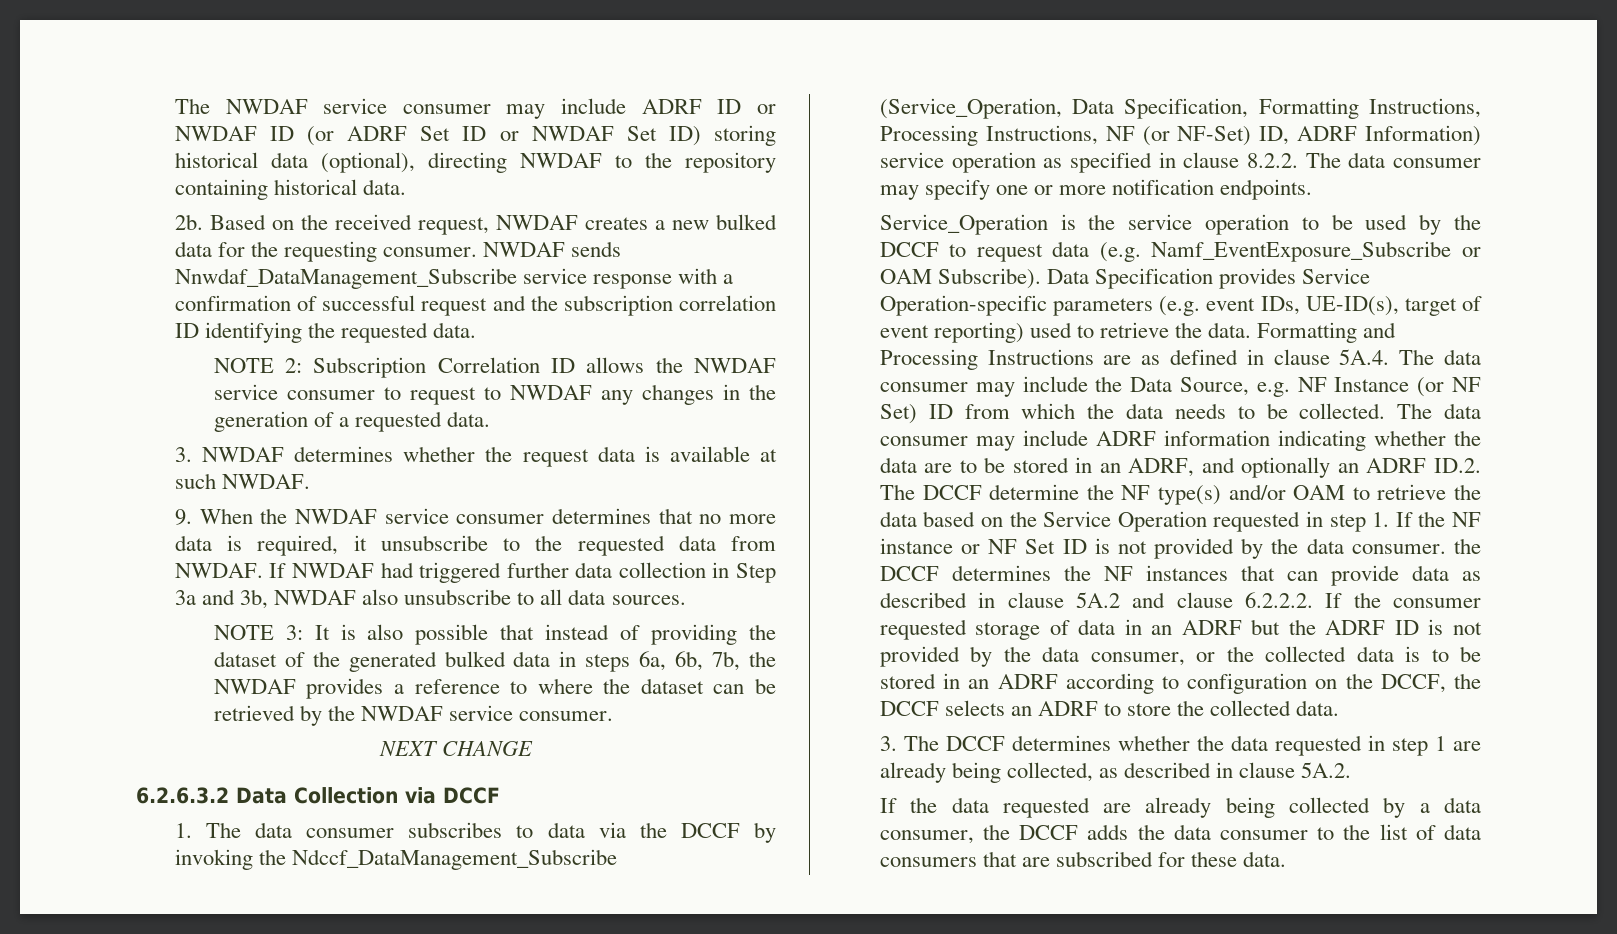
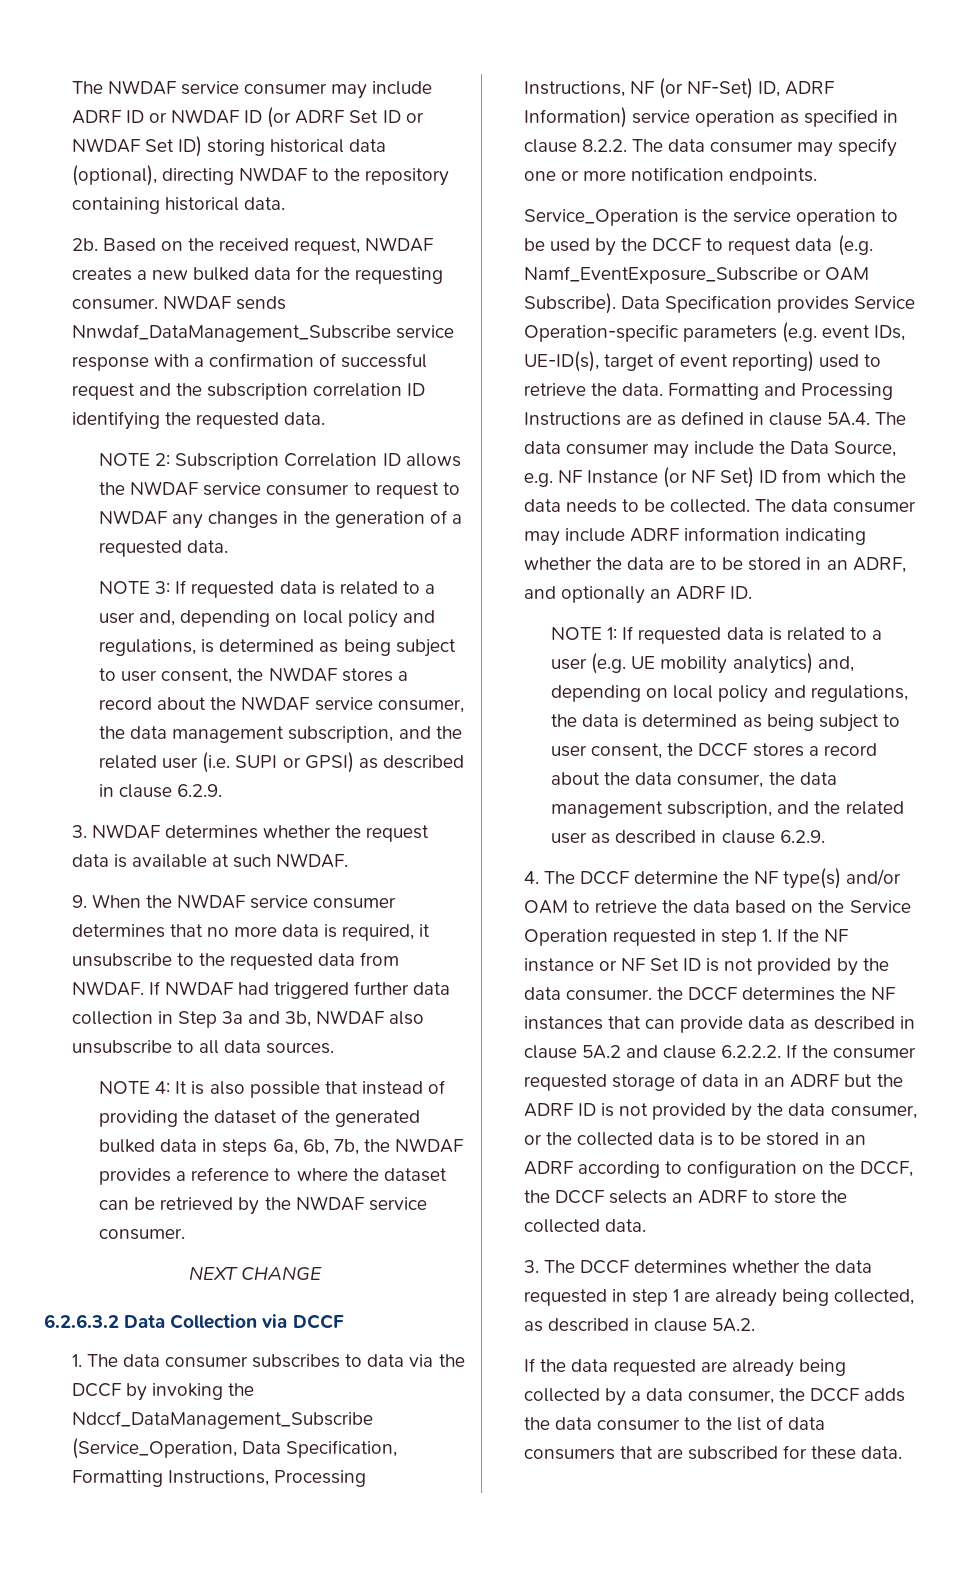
(491, 419) none -> [99,580,436,598] [99,610,435,628] [99,639,456,657] [99,667,408,684] [99,696,464,713] [99,726,462,743] [99,752,465,773] [99,784,223,798] // NOTE 3: If requested data is related to a user and, depending on local policy and regulations, is determined as being subject to user consent, the NWDAF stores a record about the NWDAF service consumer, the data management subscription, and the related user (i.e. SUPI or GPSI) as described in clause 6.2.9.
[285,625,303,640] 3: -> [155,1081,171,1094] 4:
[1434,458,1481,473] ID.2. -> [730,586,753,599] [551,626,883,644] [551,653,854,674] [551,685,908,703] [551,714,901,732] [551,743,877,759] [551,772,837,788] [551,801,904,818] [551,830,825,844] [523,871,539,884] ID. // NOTE 1: If requested data is related to a user (e.g. UE mobility analytics) and, depending on local policy and regulations, the data is determined as being subject to user consent, the DCCF stores a record about the data consumer, the data management subscription, and the related user as described in clause 6.2.9. // 4.

